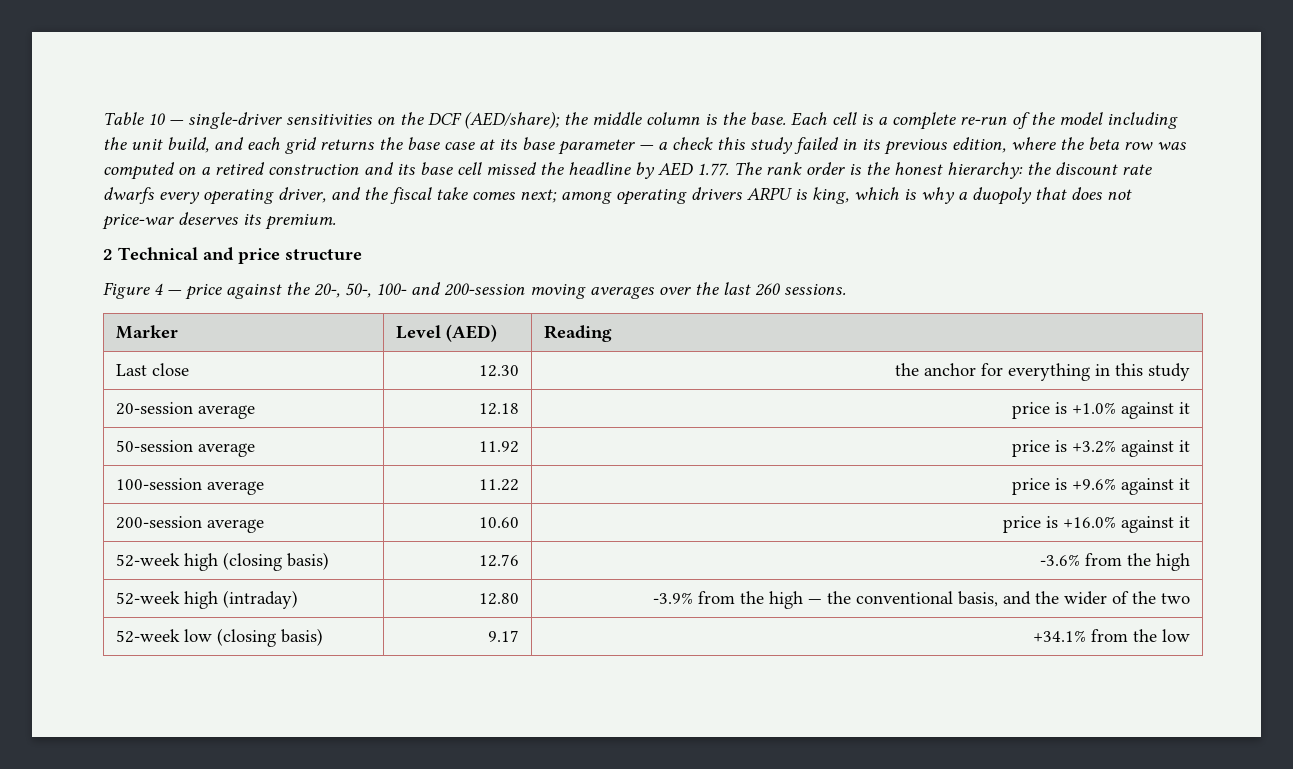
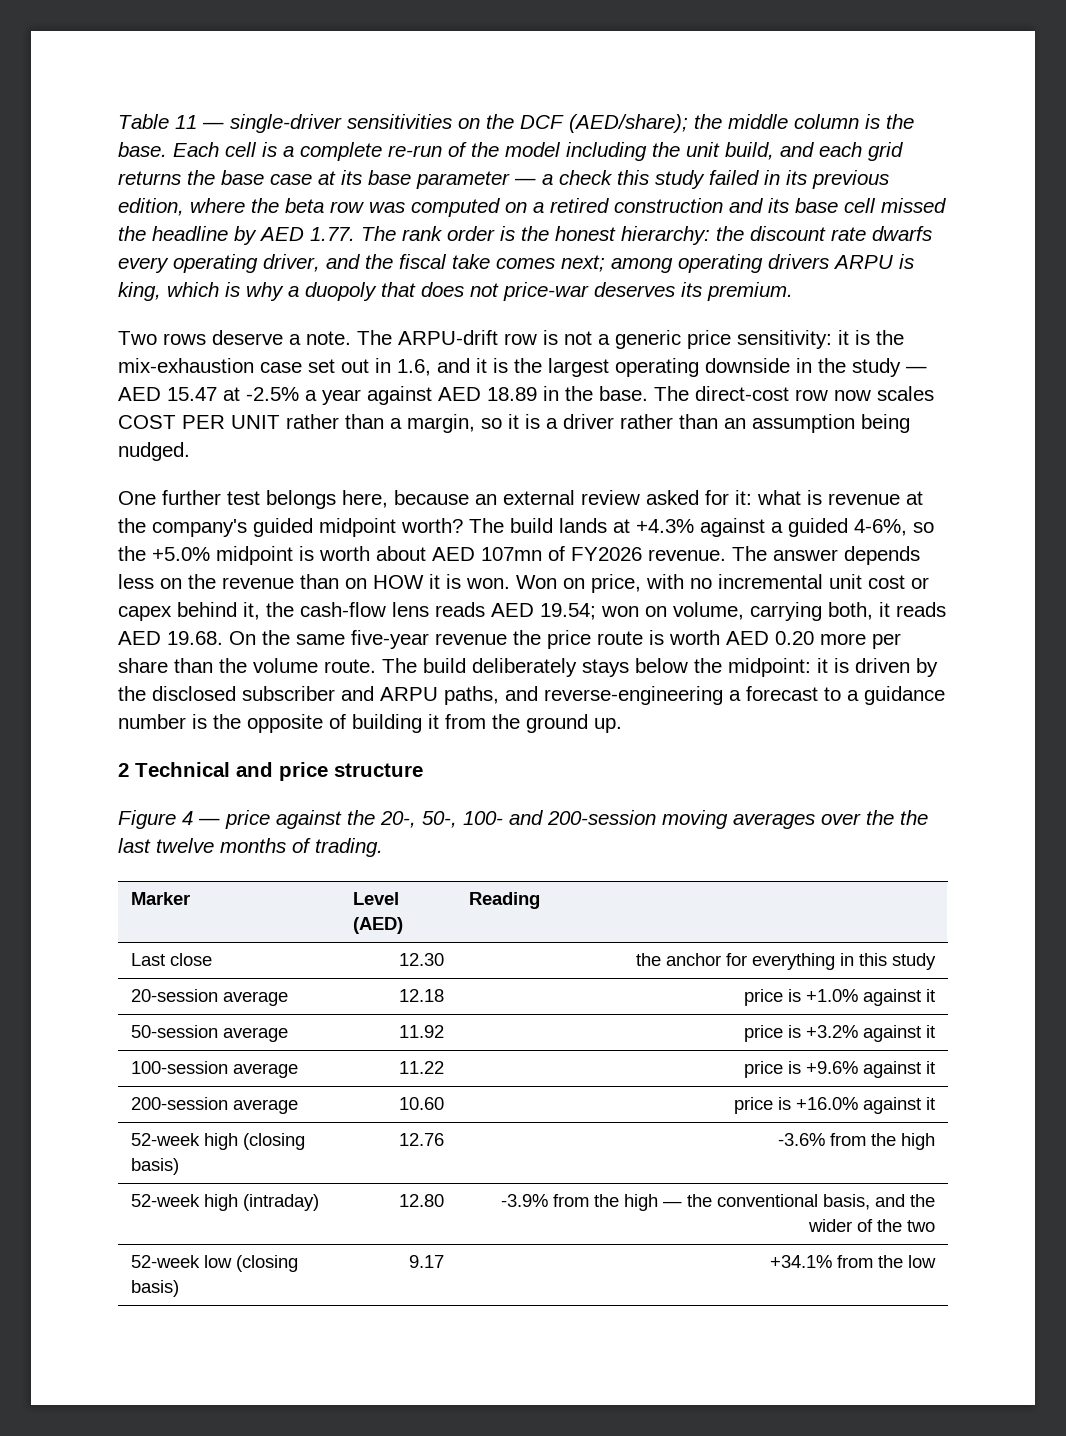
[148,113,166,125] 10 -> [175,115,197,129] 11
(336, 222) none -> [118,330,904,349] [118,358,927,377] [118,386,934,405] [118,414,910,433] [118,442,190,461] [118,490,923,509] [118,518,934,537] [118,546,920,565] [118,574,929,593] [118,602,946,621] [118,630,901,649] [118,658,938,677] [118,686,945,705] [118,714,622,733] // Two rows deserve a note. The ARPU-drift row is not a generic price sensitivity: it is the mix-exhaustion case set out in 1.6, and it is the largest operating downside in the study — AED 15.47 at -2.5% a year against AED 18.89 in the base. The direct-cost row now scales COST PER UNIT rather than a margin, so it is a driver rather than an assumption being nudged. // One further test belongs here, because an external review asked for it: what is revenue at the company's guided midpoint worth? The build lands at +4.3% against a guided 4-6%, so the +5.0% midpoint is worth about AED 107mn of FY2026 revenue. The answer depends less on the revenue than on HOW it is won. Won on price, with no incremental unit cost or capex behind it, the cash-flow lens reads AED 19.54; won on volume, carrying both, it reads AED 19.68. On the same five-year revenue the price route is worth AED 0.20 more per share than the volume route. The build deliberately stays below the midpoint: it is driven by the disclosed subscriber and ARPU paths, and reverse-engineering a forecast to a guidance number is the opposite of building it from the ground up.
[723,282,846,296] last 260 sessions. -> [900,810,928,825] [118,838,383,857] the last twelve months of trading.

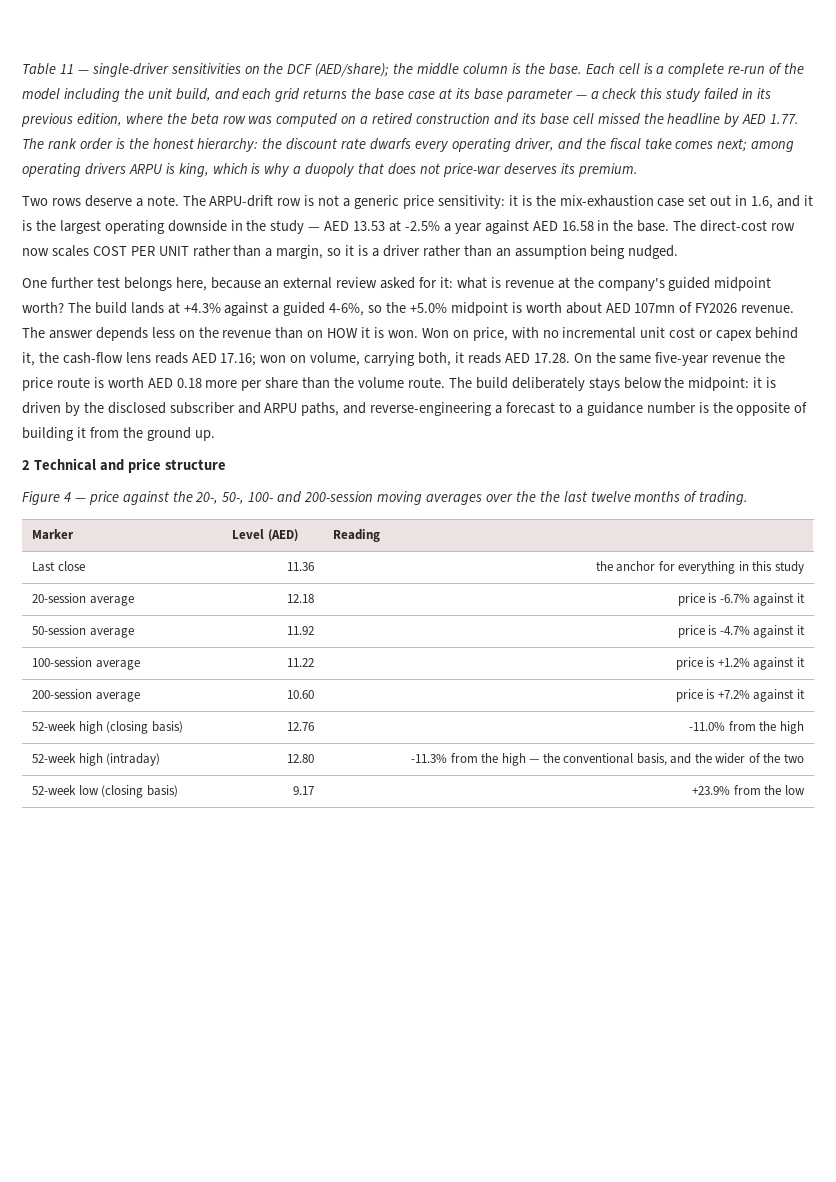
[167,387,217,401] 15.47 -> [353,221,386,231] 13.53
[487,387,537,401] 18.89 -> [561,221,594,231] 16.58
[540,603,596,620] 19.54; -> [220,353,257,366] 17.16;
[167,631,223,645] 19.68. -> [533,353,570,363] 17.28.
[775,631,814,645] 0.20 -> [176,378,202,388] 0.18
[399,953,445,966] 12.30 -> [286,562,314,571] 11.36
[806,989,859,1002] +1.0% -> [719,594,750,603] -6.7%
[806,1025,859,1038] +3.2% -> [719,626,750,635] -4.7%
[806,1061,859,1074] +9.6% -> [717,658,750,667] +1.2%
[796,1097,859,1110] +16.0% -> [717,690,750,699] +7.2%
[778,1133,826,1146] -3.6% -> [689,722,726,731] -11.0%
[501,1194,549,1207] -3.9% -> [411,754,448,763] -11.3%
[770,1255,833,1268] +34.1% -> [692,786,731,795] +23.9%

